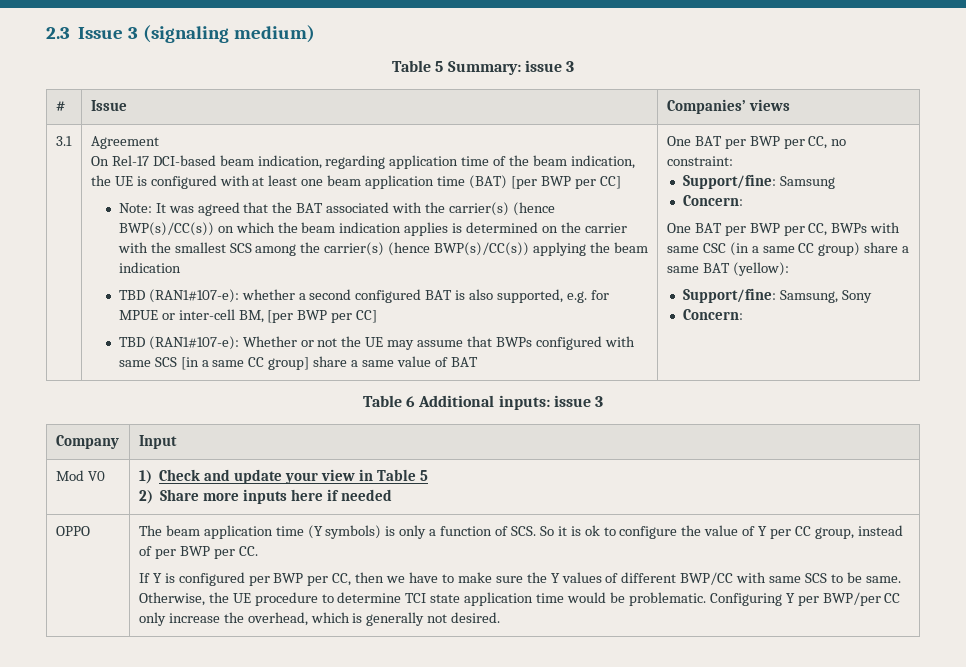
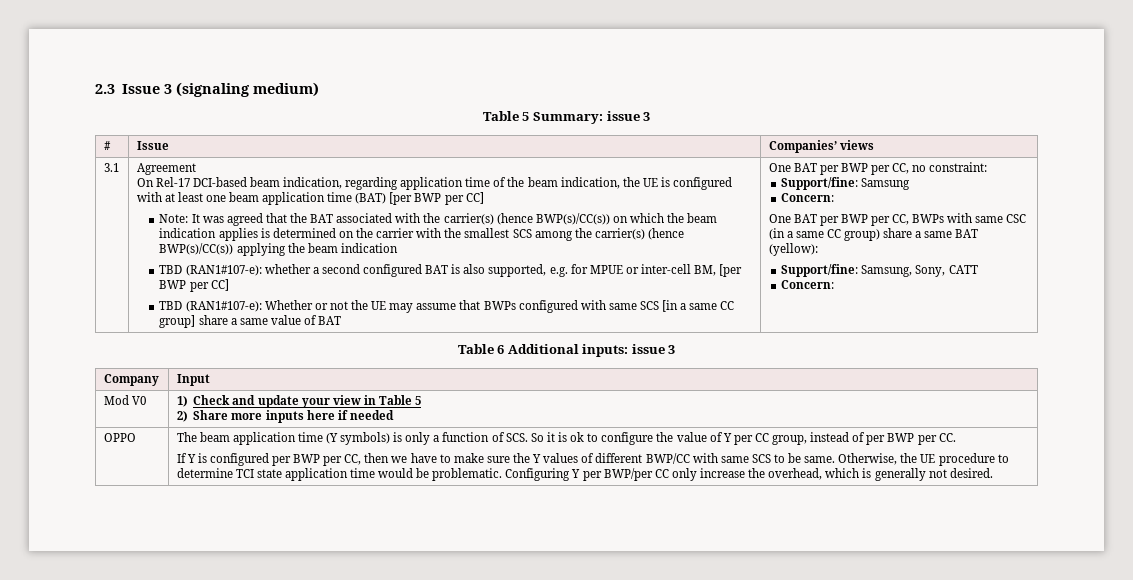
[841,290,872,303] Sony -> [915,265,978,277] Sony, CATT

